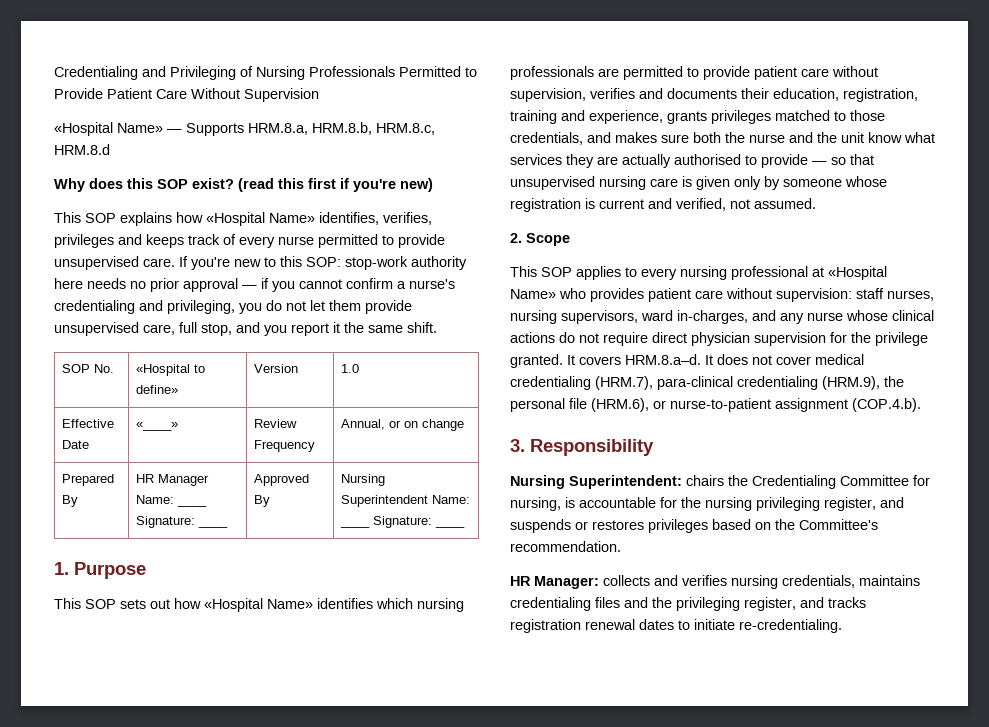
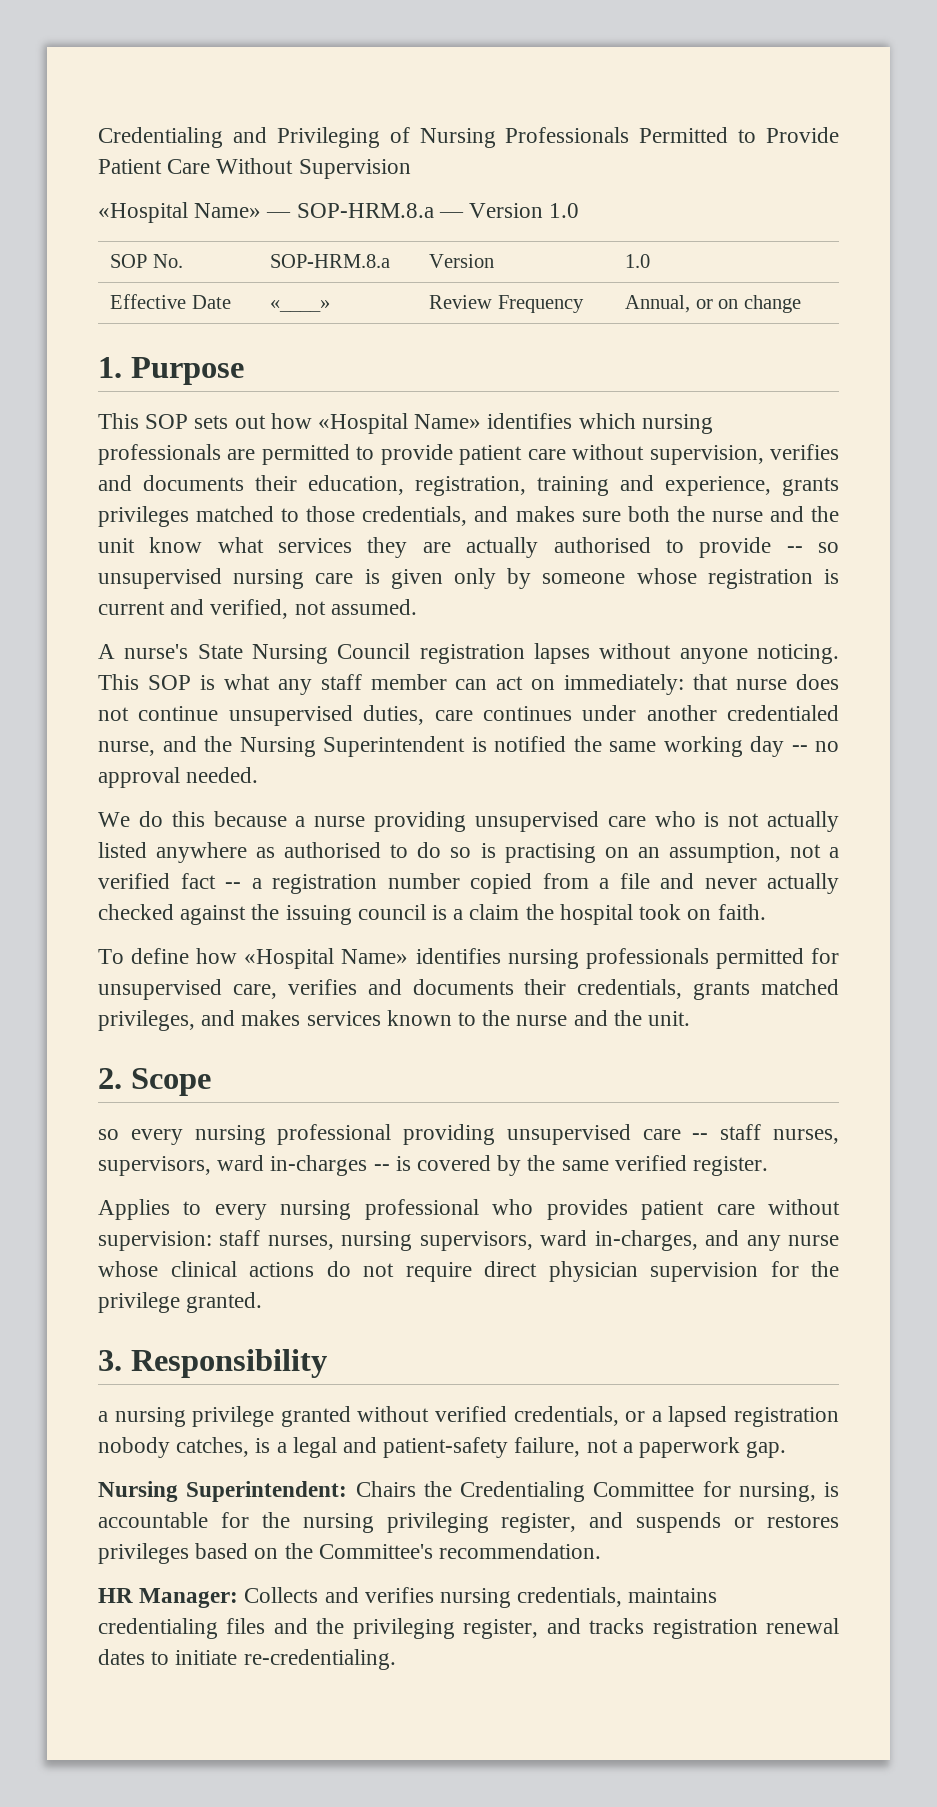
[186,122,435,136] [54,144,110,155] [54,178,433,192] [54,212,432,226] [54,234,445,248] [54,256,467,270] [54,278,455,292] [54,300,412,314] [54,322,437,336] Supports HRM.8.a, HRM.8.b, HRM.8.c, HRM.8.d // Why does this SOP exist? (read this first if you're new) // This SOP explains how «Hospital Name» identifies, verifies, privileges and keeps track of every nurse permitted to provide unsupervised care. If you're new to this SOP: stop-work authority here needs no prior approval — if you cannot confirm a nurse's credentialing and privileging, you do not let them provide unsupervised care, full stop, and you report it the same shift. -> [296,203,580,218] SOP-HRM.8.a — Version 1.0
[135,364,205,376] [135,385,178,394] «Hospital to define» -> [270,254,391,268] SOP-HRM.8.a
[61,474,114,486] [61,495,78,507] [135,474,209,486] [135,495,174,504] [176,504,207,507] [135,516,228,528] [253,474,309,486] [253,495,270,507] [340,474,385,486] [340,495,470,507] [339,516,465,528] // Prepared By | HR Manager Name: ____ Signature: ____ | Approved By | Nursing Superintendent Name: ____ Signature: ____ -> (801, 304) none
[812,154,874,165] — so that -> [786,542,839,553] -- so
[510,233,570,246] [510,266,621,280] 2. Scope // This SOP applies -> [98,643,839,664] [98,674,839,695] [98,705,839,726] [98,736,839,757] [98,767,259,788] [98,811,840,832] [98,842,840,863] [98,873,839,894] [98,904,766,925] [98,948,839,969] [98,979,839,1000] [98,1010,691,1031] [98,1068,211,1096] [98,1124,839,1145] [98,1155,769,1176] [98,1199,170,1220] A nurse's State Nursing Council registration lapses without anyone noticing. This SOP is what any staff member can act on immediately: that nurse does not continue unsupervised duties, care continues under another credentialed nurse, and the Nursing Superintendent is notified the same working day -- no approval needed. // We do this because a nurse providing unsupervised care who is not actually listed anywhere as authorised to do so is practising on an assumption, not a verified fact -- a registration number copied from a file and never actually checked against the issuing council is a claim the hospital took on faith. // To define how «Hospital Name» identifies nursing professionals permitted for unsupervised care, verifies and documents their credentials, grants matched privileges, and makes services known to the nurse and the unit. // 2. Scope // so every nursing professional providing unsupervised care -- staff nurses, supervisors, ward in-charges -- is covered by the same verified register. // Applies
[812,266,887,280] [510,289,556,299] at «Hospital Name» -> (479, 1209) none
[567,354,864,365] [510,376,904,390] [510,398,921,412] [510,439,654,456] It covers HRM.8.a–d. It does not cover medical credentialing (HRM.7), para-clinical credentialing (HRM.9), the personal file (HRM.6), or nurse-to-patient assignment (COP.4.b). // 3. Responsibility -> [98,1349,327,1378] [98,1406,840,1427] [98,1437,787,1458] // 3. Responsibility // a nursing privilege granted without verified credentials, or a lapsed registration nobody catches, is a legal and patient-safety failure, not a paperwork gap.
[686,475,724,486] chairs -> [355,1481,416,1497] Chairs
[603,575,650,586] collects -> [244,1587,319,1603] Collects

